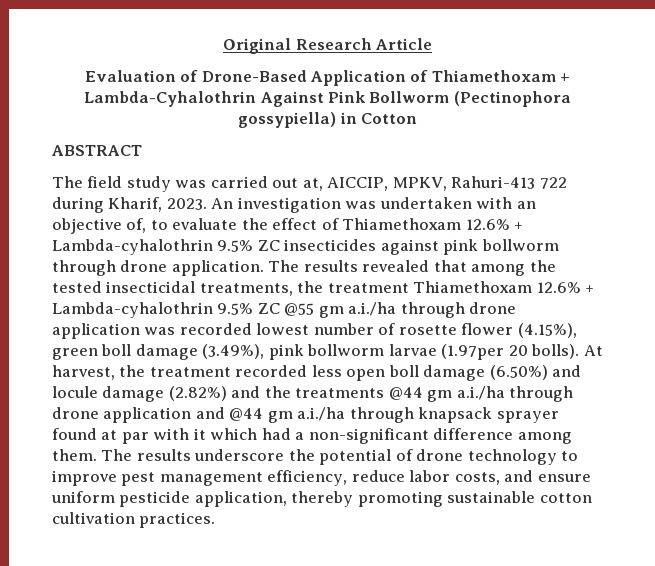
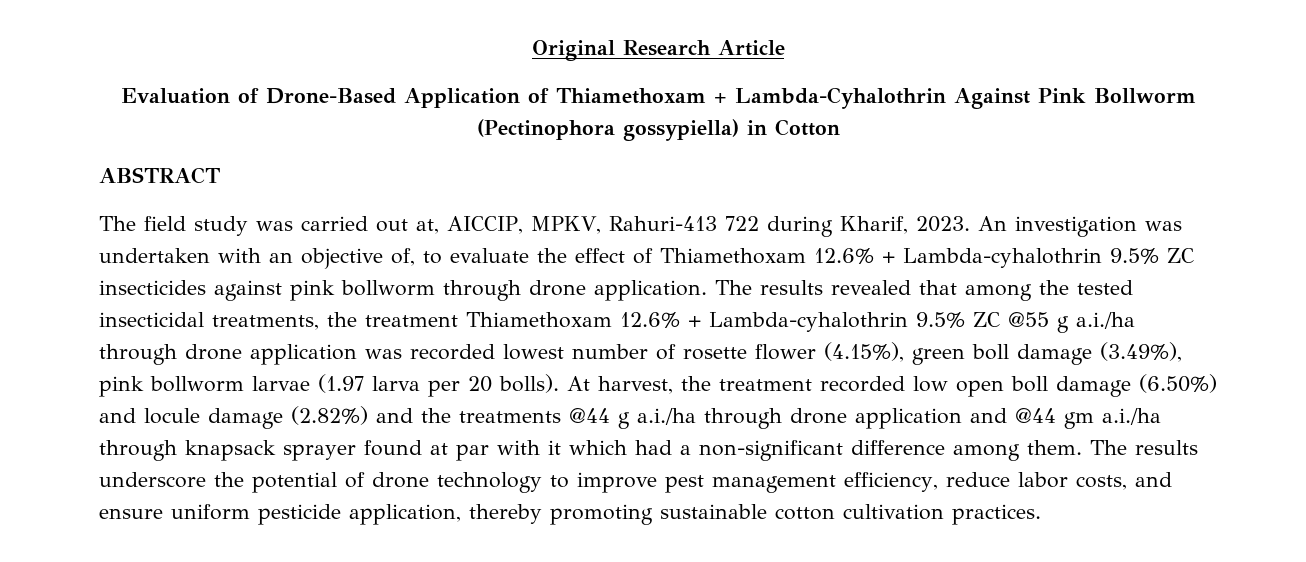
[318,306,344,318] gm -> [1057,316,1069,333] g
[441,344,505,360] (1.97per -> [318,374,460,397] (1.97 larva per
[311,365,342,377] less -> [913,376,948,392] low
[427,390,453,402] gm -> [618,412,630,429] g

